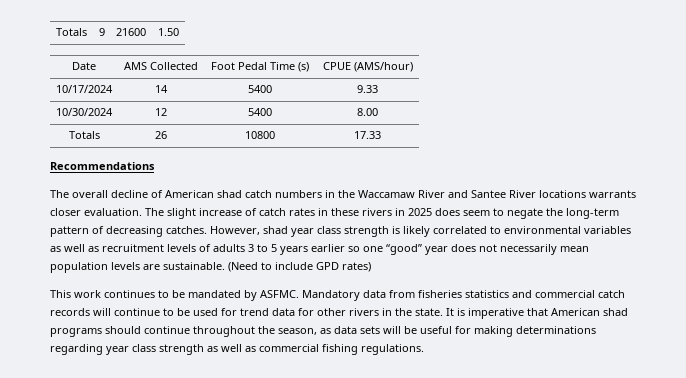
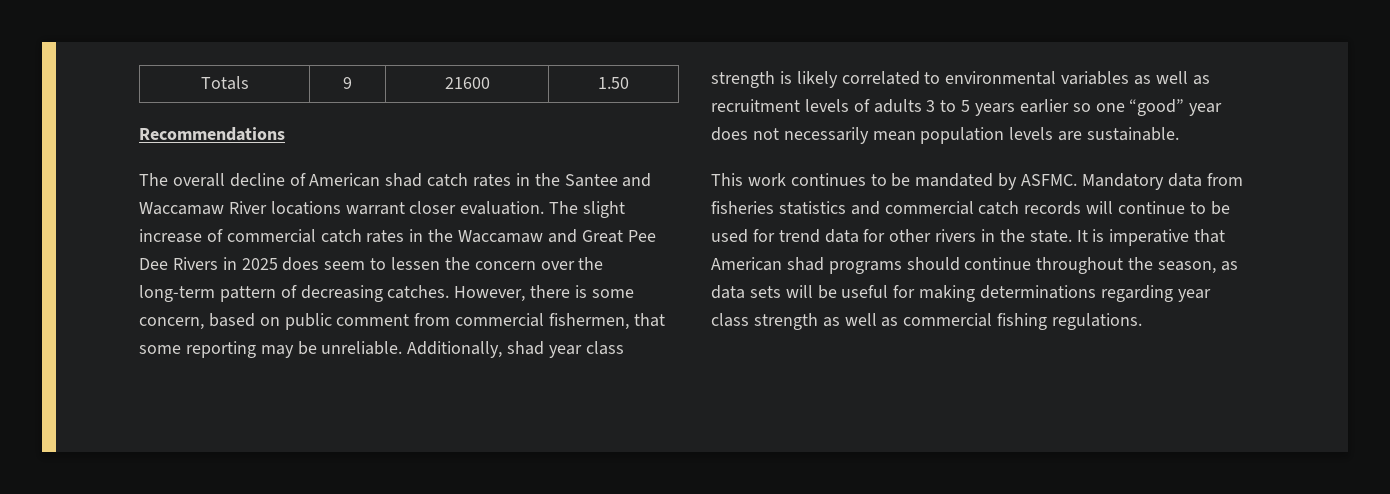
[72,62,96,70] [123,62,198,70] [211,62,309,72] [322,62,413,72] [56,85,113,93] [154,85,168,93] [248,85,272,93] [357,85,378,93] [56,108,113,116] [154,108,167,116] [248,108,272,116] [357,108,378,116] [68,131,100,139] [154,131,167,139] [245,131,275,139] [354,131,381,139] // Date | AMS Collected | Foot Pedal Time (s) | CPUE (AMS/hour) // 10/17/2024 | 14 | 5400 | 9.33 // 10/30/2024 | 12 | 5400 | 8.00 // Totals | 26 | 10800 | 17.33 -> (629, 83) none
[275,190,636,198] numbers in the Waccamaw River and Santee River locations warrants -> [473,173,652,187] [139,201,405,215] rates in the Santee and Waccamaw River locations warrant
[259,208,392,216] catch rates in these rivers -> [226,229,656,243] [139,257,218,270] commercial catch rates in the Waccamaw and Great Pee Dee Rivers
[507,208,543,219] negate -> [391,257,575,270] lessen the concern over
(260, 230) none -> [530,285,634,298] [139,313,665,330] [139,341,503,358] there is some concern, based on public comment from commercial fishermen, that some reporting may be unreliable. Additionally,
[228,262,371,272] (Need to include GPD rates) -> (1180, 134) none

